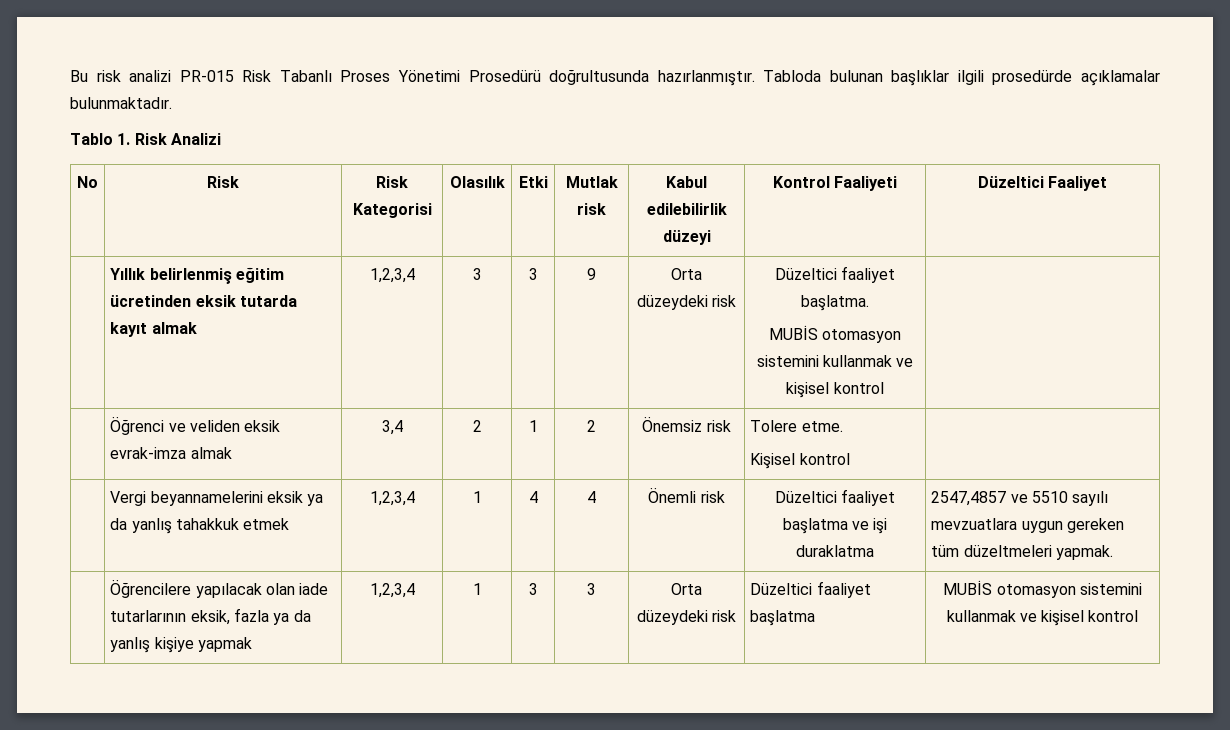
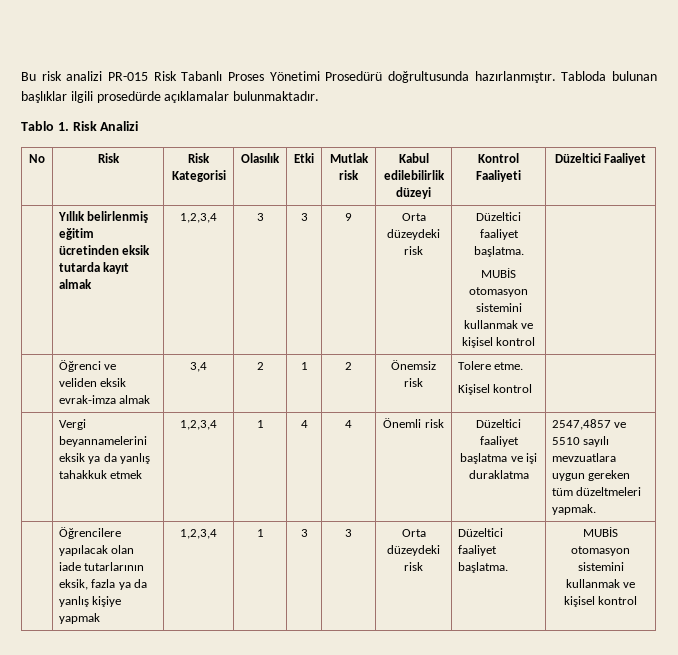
[750,610,816,626] başlatma -> [458,562,509,573] başlatma.

